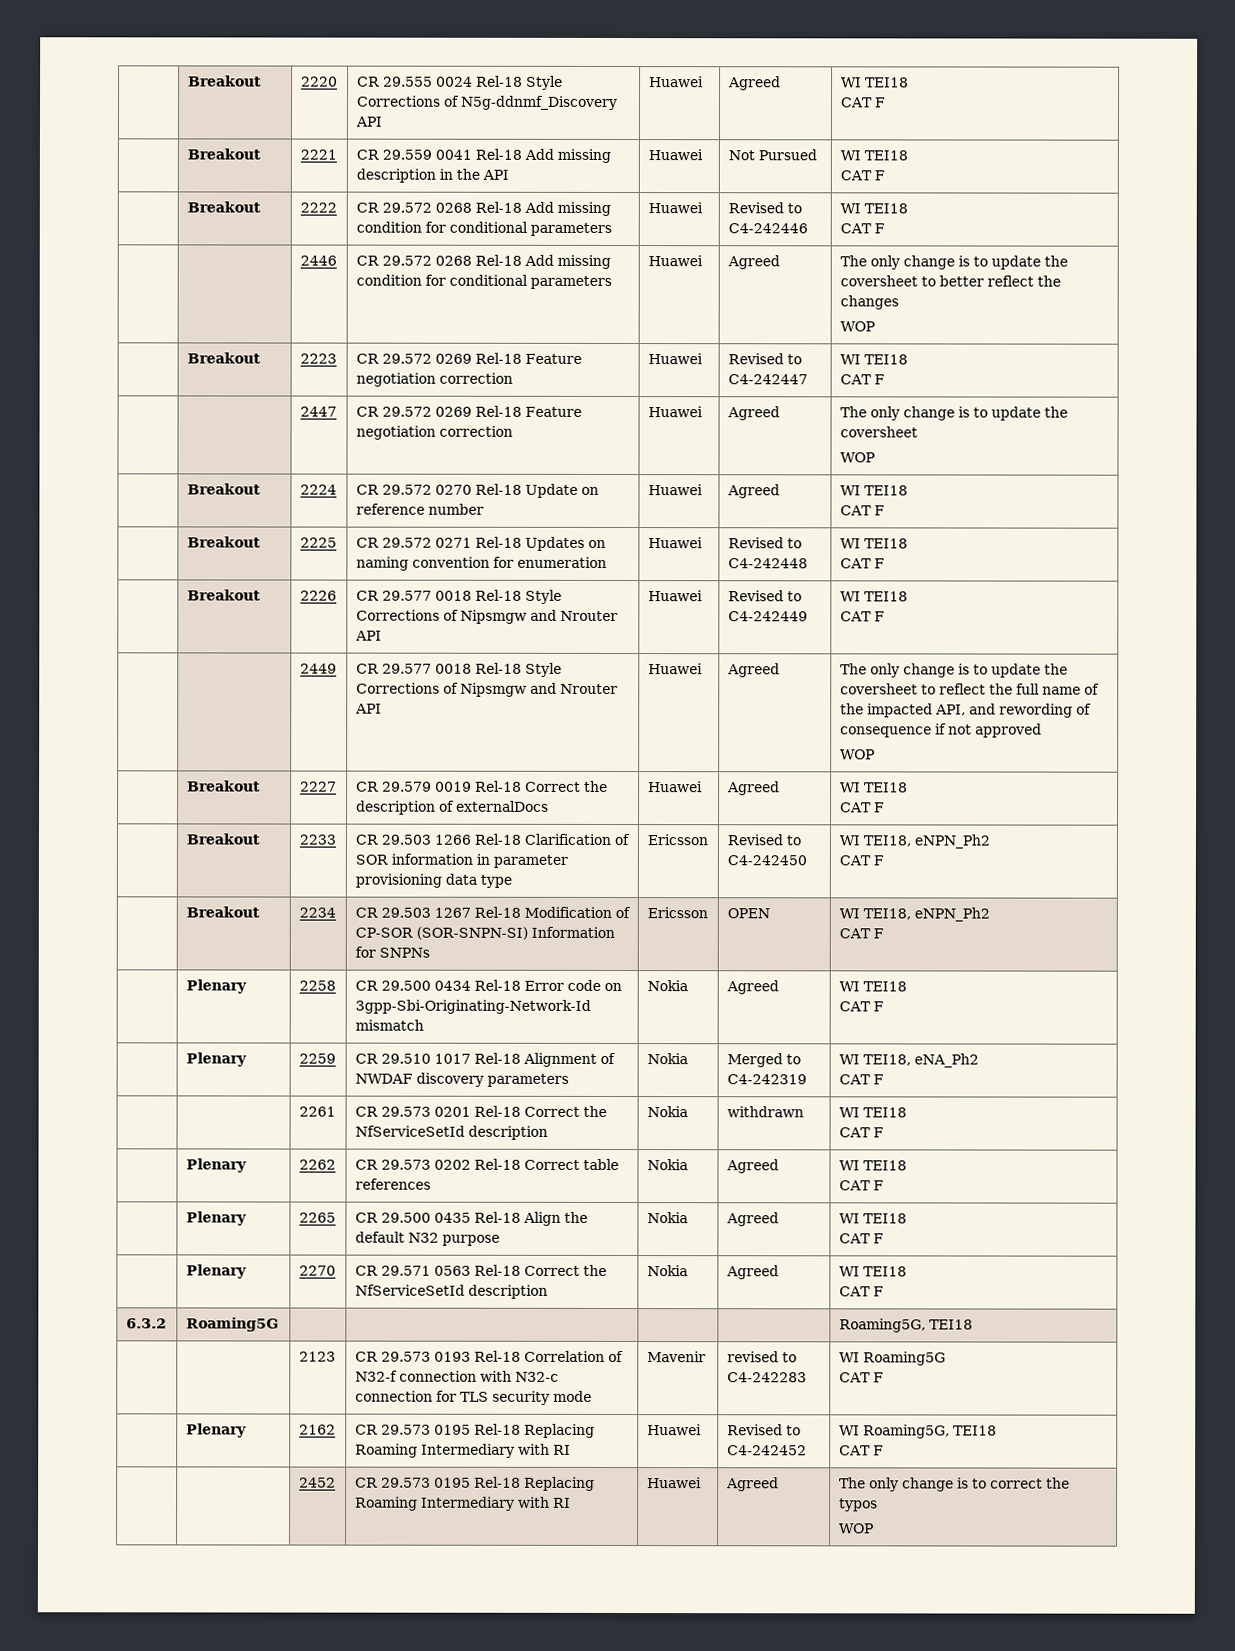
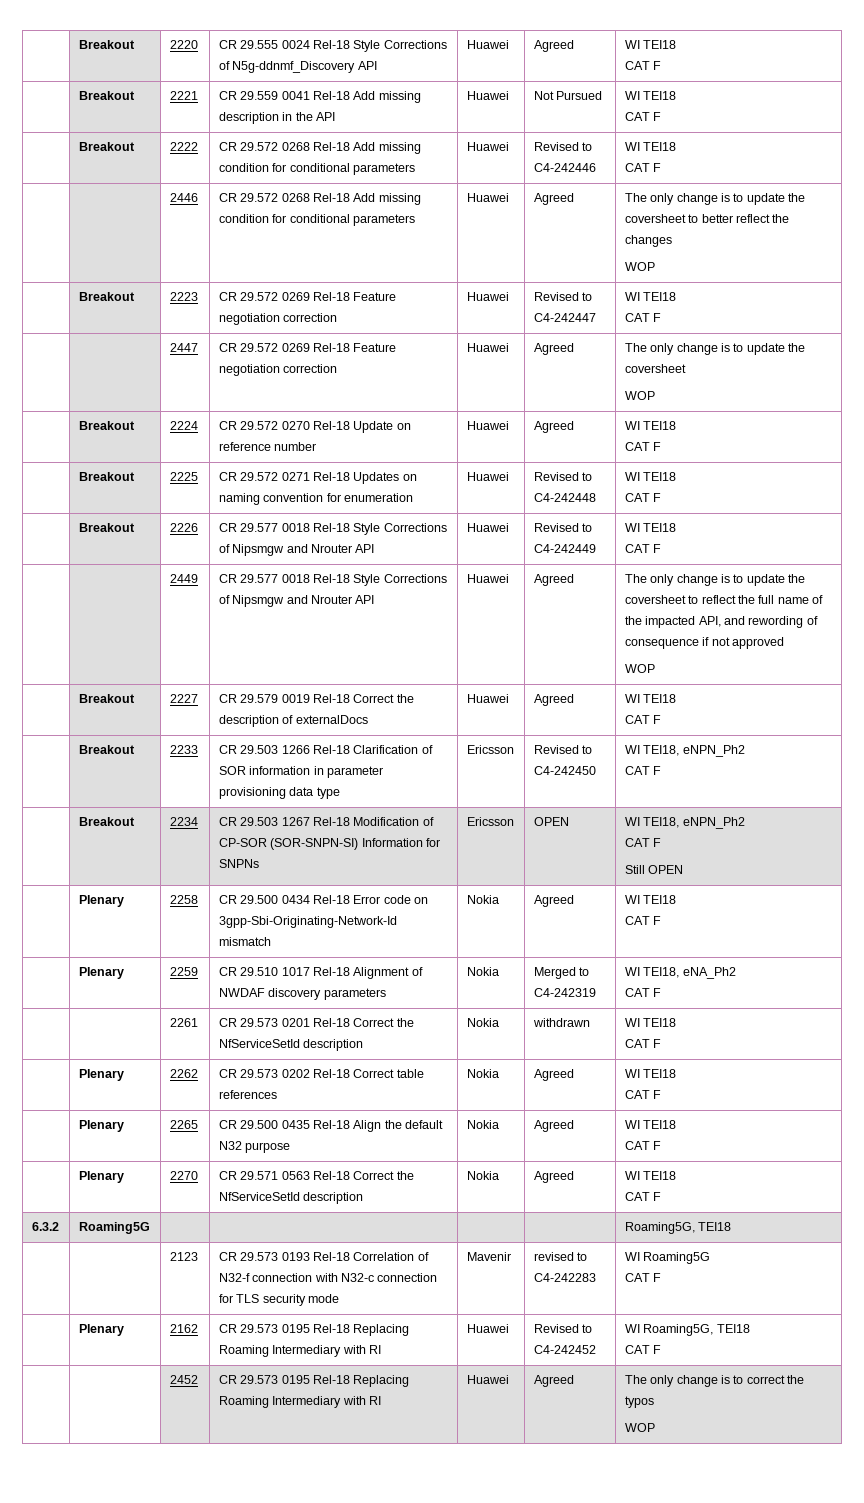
(884, 933) none -> [624,865,684,874] // Still OPEN

